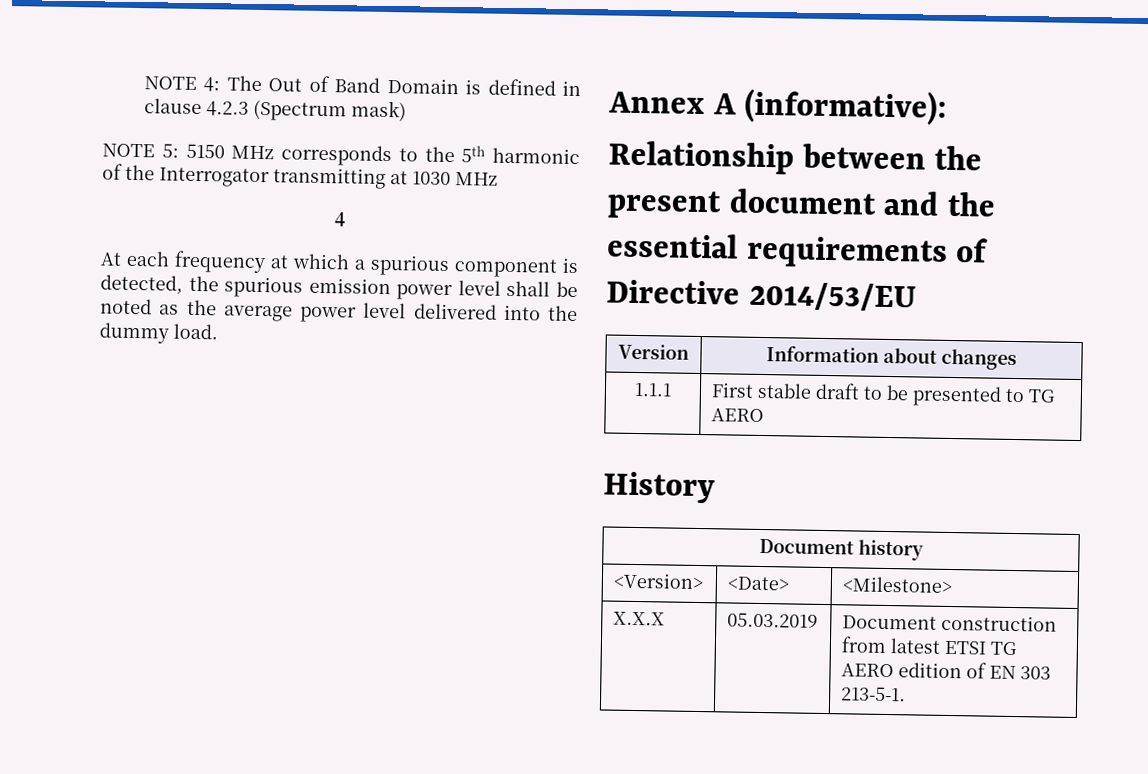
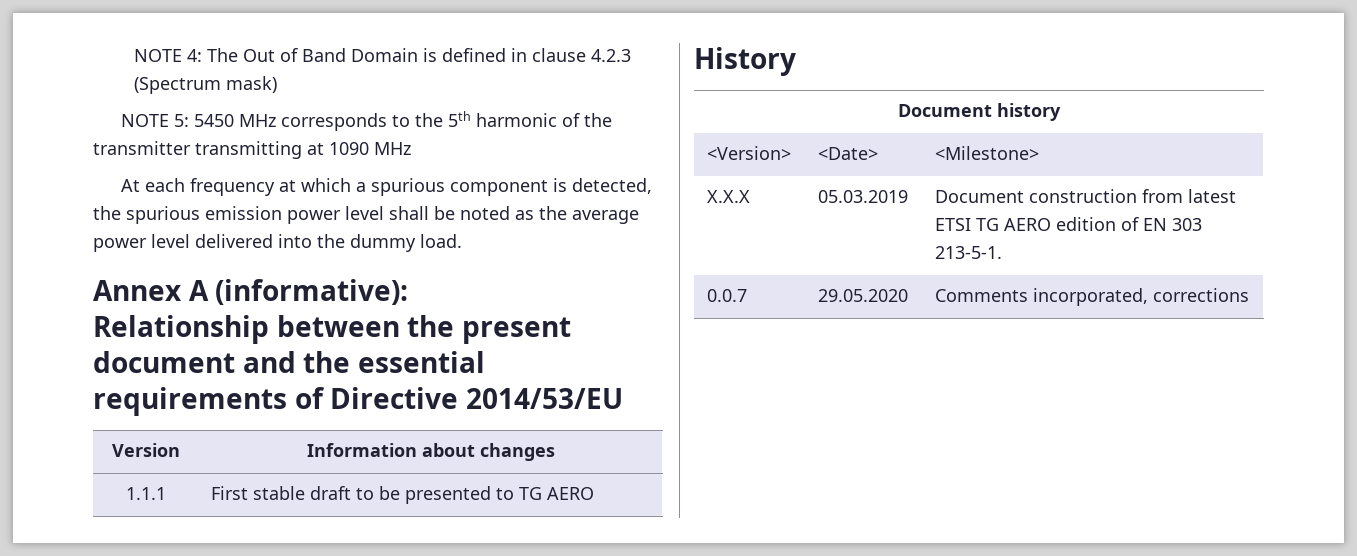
[185,143,225,159] 5150 -> [193,114,234,127] 5450
[159,167,270,188] Interrogator -> [93,141,191,155] transmitter
[412,171,498,186] [334,212,346,227] 1030 MHz // 4 -> [329,142,411,155] 1090 MHz
(907, 694) none -> [707,289,748,302] [818,289,909,302] [935,288,1250,306] // 0.0.7 | 29.05.2020 | Comments incorporated, corrections

